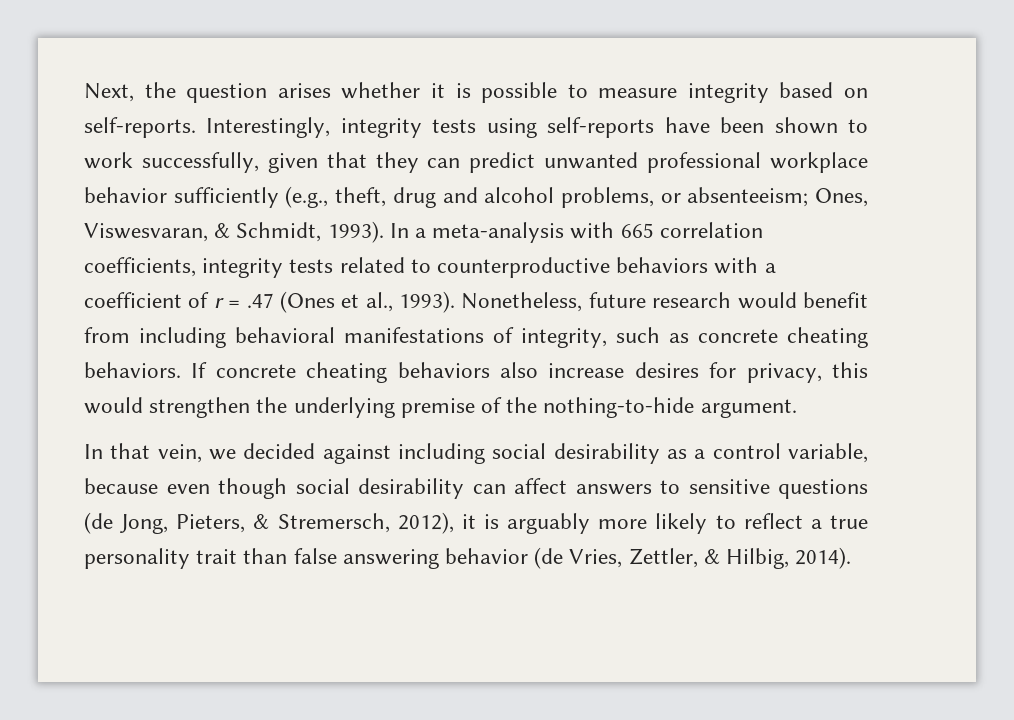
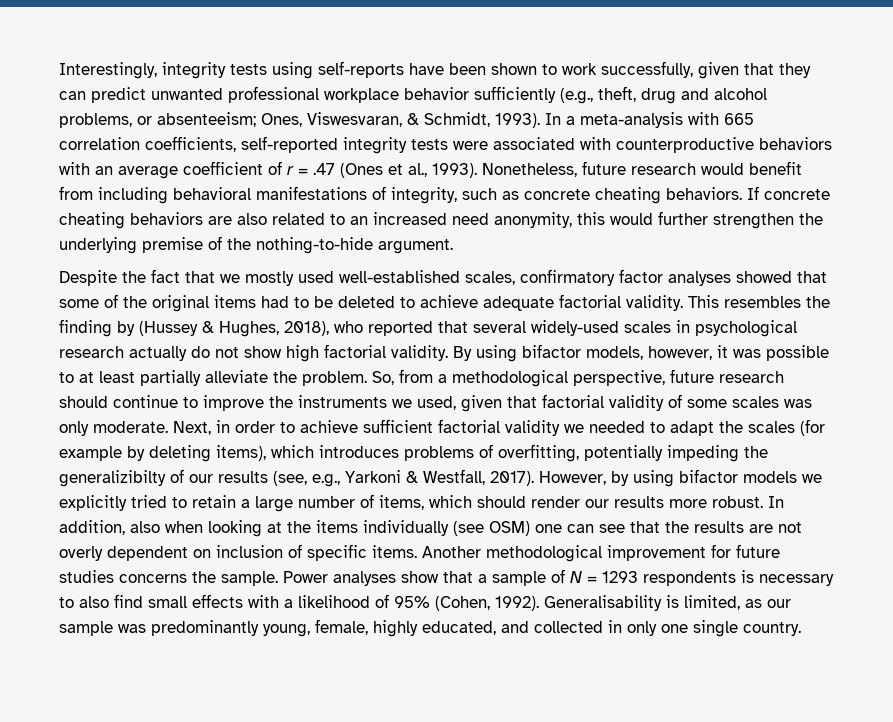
[84,82,868,103] [84,117,196,138] Next, the question arises whether it is possible to measure integrity based on self-reports. -> (59, 70) none
[202,257,431,278] integrity tests related to -> [241,136,611,154] self-reported integrity tests were associated with
[764,263,776,273] a -> [95,166,178,179] an average
[500,362,822,383] also increase desires for privacy, -> [208,212,572,228] are also related to an increased need anonymity,
(143, 405) none -> [658,211,708,225] further
[84,443,868,464] [84,478,868,499] [84,512,868,534] [84,547,852,569] In that vein, we decided against including social desirability as a control variable, because even though social desirability can affect answers to sensitive questions (de Jong, Pieters, & Stremersch, 2012), it is arguably more likely to reflect a true personality trait than false answering behavior (de Vries, Zettler, & Hilbig, 2014). -> [59,269,827,286] [59,294,830,312] [59,319,797,337] [59,344,829,362] [59,369,784,387] [59,394,812,412] [59,419,825,436] [59,444,768,462] [59,469,822,487] [59,494,784,512] [59,520,802,537] [59,544,780,562] [59,569,834,586] [59,594,791,611] [59,619,801,637] Despite the fact that we mostly used well-established scales, confirmatory factor analyses showed that some of the original items had to be deleted to achieve adequate factorial validity. This resembles the finding by (Hussey & Hughes, 2018), who reported that several widely-used scales in psychological research actually do not show high factorial validity. By using bifactor models, however, it was possible to at least partially alleviate the problem. So, from a methodological perspective, future research should continue to improve the instruments we used, given that factorial validity of some scales was only moderate. Next, in order to achieve sufficient factorial validity we needed to adapt the scales (for example by deleting items), which introduces problems of overfitting, potentially impeding the generalizibilty of our results (see, e.g., Yarkoni & Westfall, 2017). However, by using bifactor models we explicitly tried to retain a large number of items, which should render our results more robust. In addition, also when looking at the items individually (see OSM) one can see that the results are not overly dependent on inclusion of specific items. Another methodological improvement for future studies concerns the sample. Power analyses show that a sample of N = 1293 respondents is necessary to also find small effects with a likelihood of 95% (Cohen, 1992). Generalisability is limited, as our sample was predominantly young, female, highly educated, and collected in only one single country.

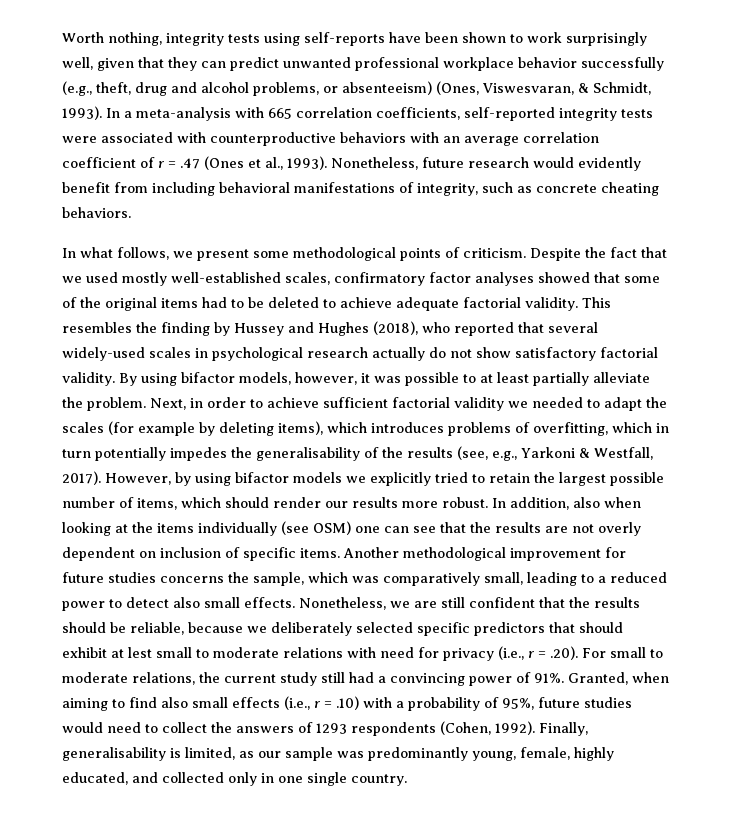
[59,62,157,79] Interestingly, -> [62,32,162,46] Worth nothing,
[601,61,693,78] successfully, -> [566,32,647,46] [62,57,93,70] surprisingly well,
[474,86,556,103] sufficiently -> [581,57,664,71] successfully
[157,112,302,127] absenteeism; Ones, -> [342,81,479,95] absenteeism) (Ones,
(178, 172) none -> [523,132,599,143] correlation
(744, 169) none -> [578,157,641,171] evidently
[747,186,830,200] [59,211,823,229] [59,236,453,254] If concrete cheating behaviors are also related to an increased need anonymity, this would further strengthen the underlying premise of the nothing-to-hide argument. // -> [62,247,526,261] // In what follows, we present some methodological points of criticism.
[245,271,334,286] mostly used -> [86,272,167,286] used mostly
[139,321,329,337] (Hussey & Hughes, 2018), -> [234,321,418,336] Hussey and Hughes (2018),
[286,345,319,362] high -> [515,347,596,361] satisfactory
[372,369,784,387] [59,394,812,412] [59,421,168,436] So, from a methodological perspective, future research should continue to improve the instruments we used, given that factorial validity of some scales was only moderate. -> (146, 404) none
[584,445,768,462] [59,469,213,487] potentially impeding the generalizibilty of our -> [612,422,669,433] [62,447,403,461] which in turn potentially impedes the generalisability of the
[241,496,293,512] a large -> [534,472,664,486] the largest possible
[221,569,834,586] [59,594,662,611] sample. Power analyses show that a sample of N = 1293 respondents is necessary to also find small effects with a likelihood of 95% (Cohen, 1992). Generalisability -> [253,572,667,586] [62,597,640,611] [62,622,623,636] [62,646,663,661] [62,672,669,686] [62,696,632,711] [62,721,588,736] [62,747,166,761] sample, which was comparatively small, leading to a reduced power to detect also small effects. Nonetheless, we are still confident that the results should be reliable, because we deliberately selected specific predictors that should exhibit at lest small to moderate relations with need for privacy (i.e., r = .20). For small to moderate relations, the current study still had a convincing power of 91%. Granted, when aiming to find also small effects (i.e., r = .10) with a probability of 95%, future studies would need to collect the answers of 1293 respondents (Cohen, 1992). Finally, generalisability
[608,620,657,636] in only -> [228,772,274,786] only in

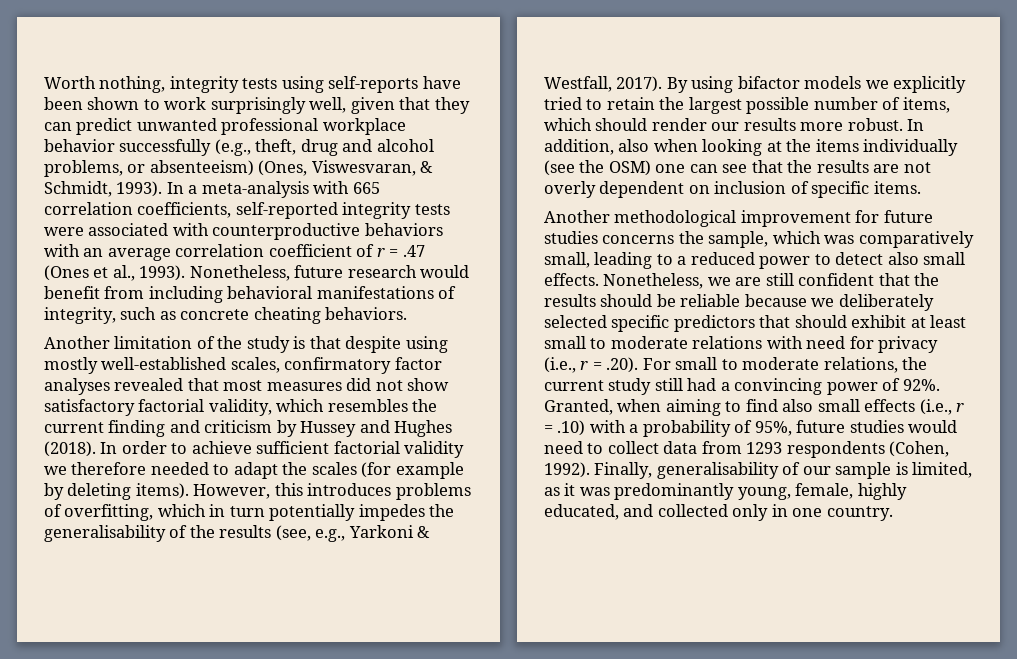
[578,157,641,171] evidently -> (470, 271) none
[62,247,667,261] [62,272,118,283] In what follows, we present some methodological points of criticism. Despite the fact that we used -> [44,336,448,353] Another limitation of the study is that despite using
[538,272,660,283] [62,297,611,311] [62,321,598,336] [62,347,658,361] [62,372,650,386] [62,397,203,411] showed that some of the original items had to be deleted to achieve adequate factorial validity. This resembles the finding by Hussey and Hughes (2018), who reported that several widely-used scales in psychological research actually do not show satisfactory factorial validity. By using bifactor models, however, it was possible to at least partially alleviate the problem. Next, in -> [114,378,450,391] [44,399,438,416] [44,420,453,437] [44,441,118,457] revealed that most measures did not show satisfactory factorial validity, which resembles the current finding and criticism by Hussey and Hughes (2018). In
(528, 404) none -> [71,462,147,475] therefore
[278,421,367,435] items), which -> [135,483,303,499] items). However, this
[105,472,191,486] However, by -> [666,77,688,93] By
(309, 528) none -> [579,160,605,173] the
(340, 553) none -> (921, 187) //
[130,622,184,635] reliable, -> [680,294,741,307] reliable
[128,647,152,658] lest -> [930,315,967,328] least
[534,673,564,683] 91%. -> [902,379,940,391] 92%.
[211,722,313,733] the answers of -> [663,441,742,454] data from
(166, 754) none -> [782,462,892,479] of our sample
[258,747,333,761] our sample -> [564,483,576,496] it
[307,772,347,786] single -> (823, 512) none

